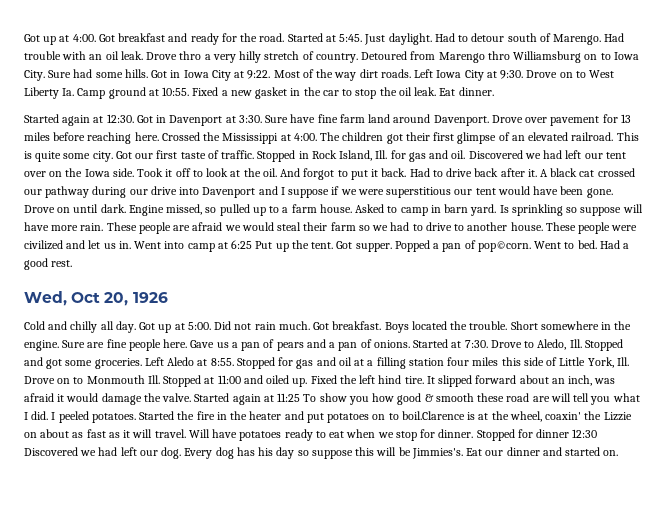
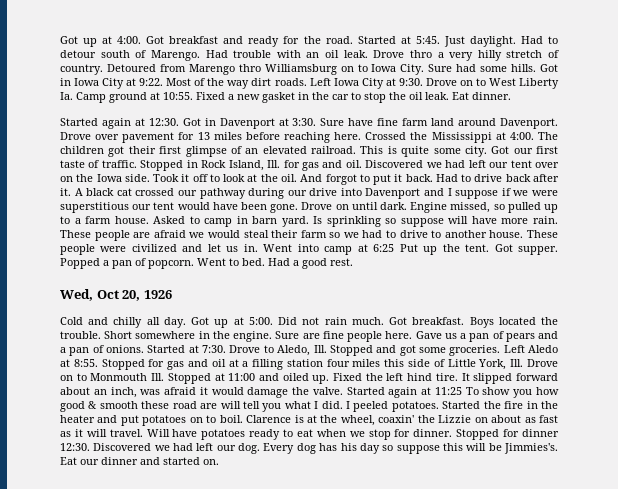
[477,241,531,252] pop©corn. -> [148,260,194,269] popcorn.
[401,411,465,420] boil.Clarence -> [219,415,292,423] boil. Clarence
[572,429,598,438] 12:30 -> [60,443,90,451] 12:30.

